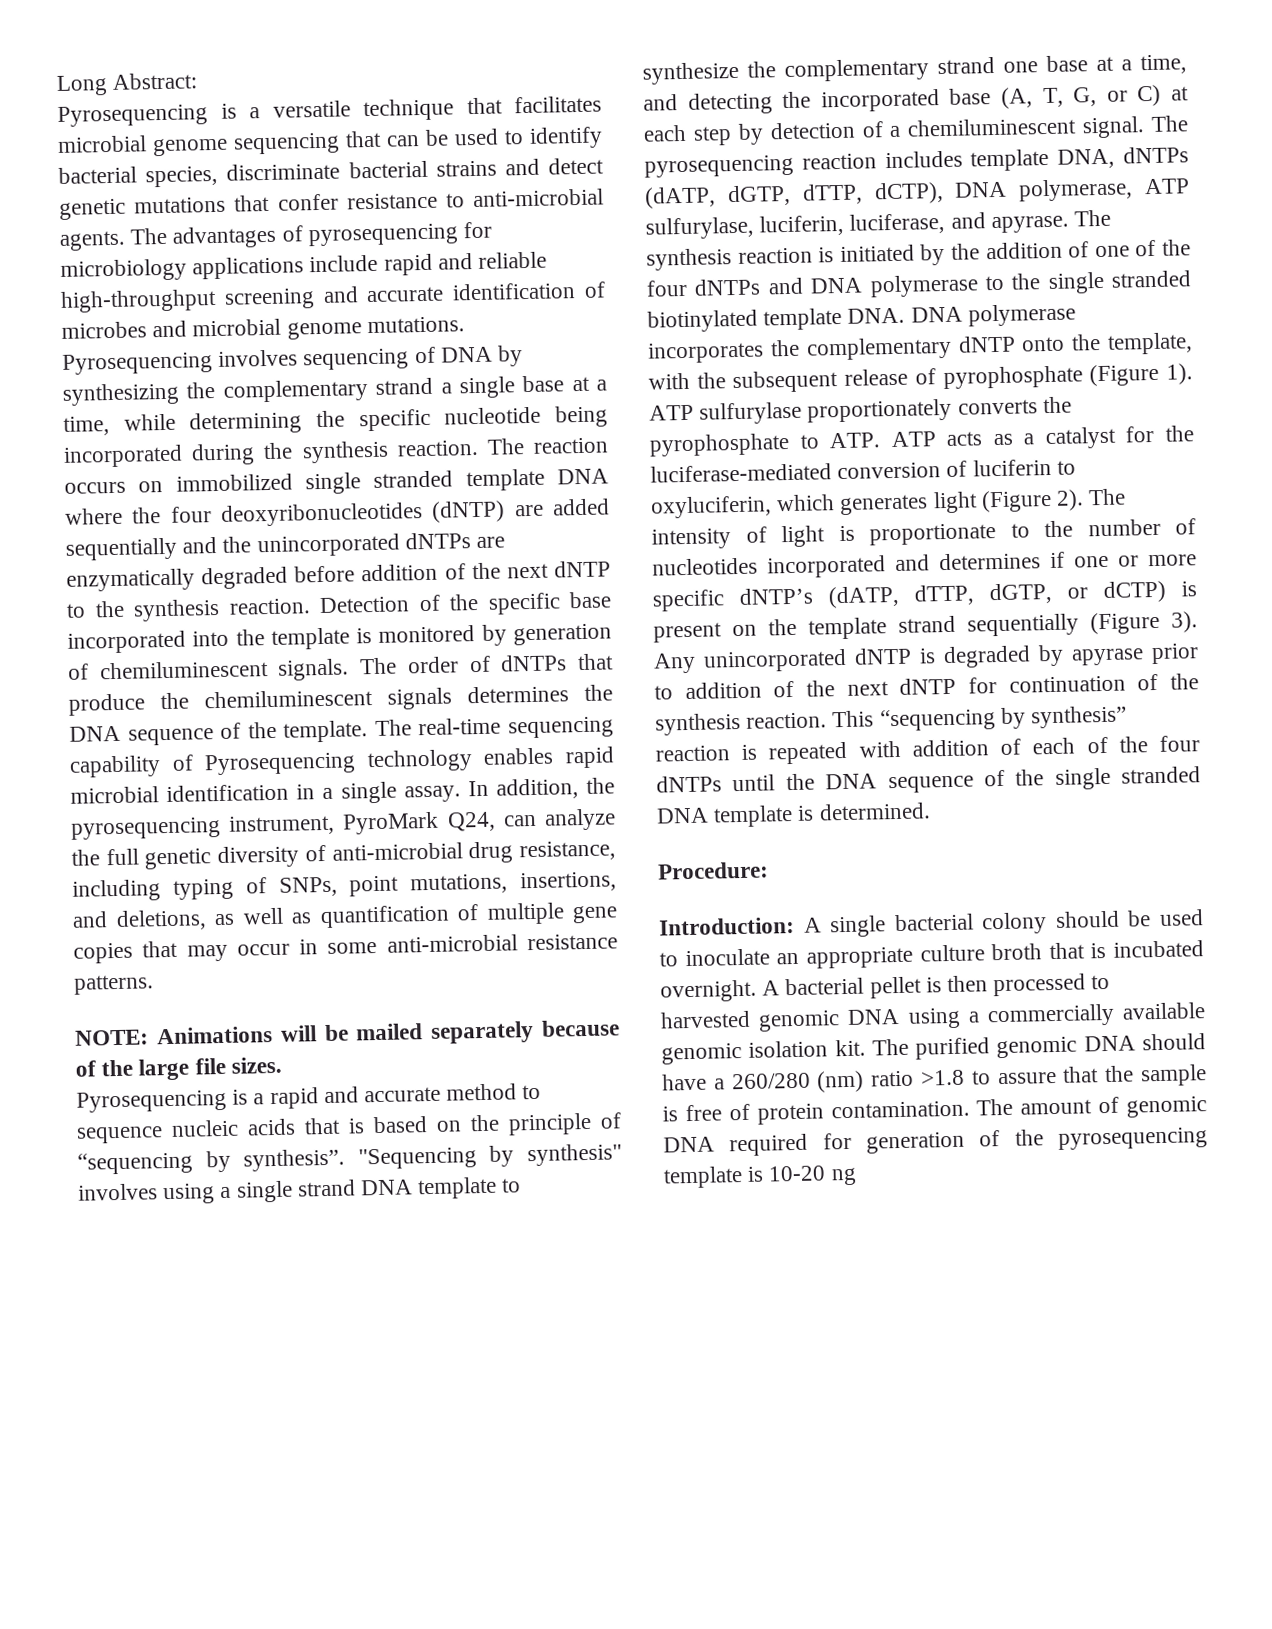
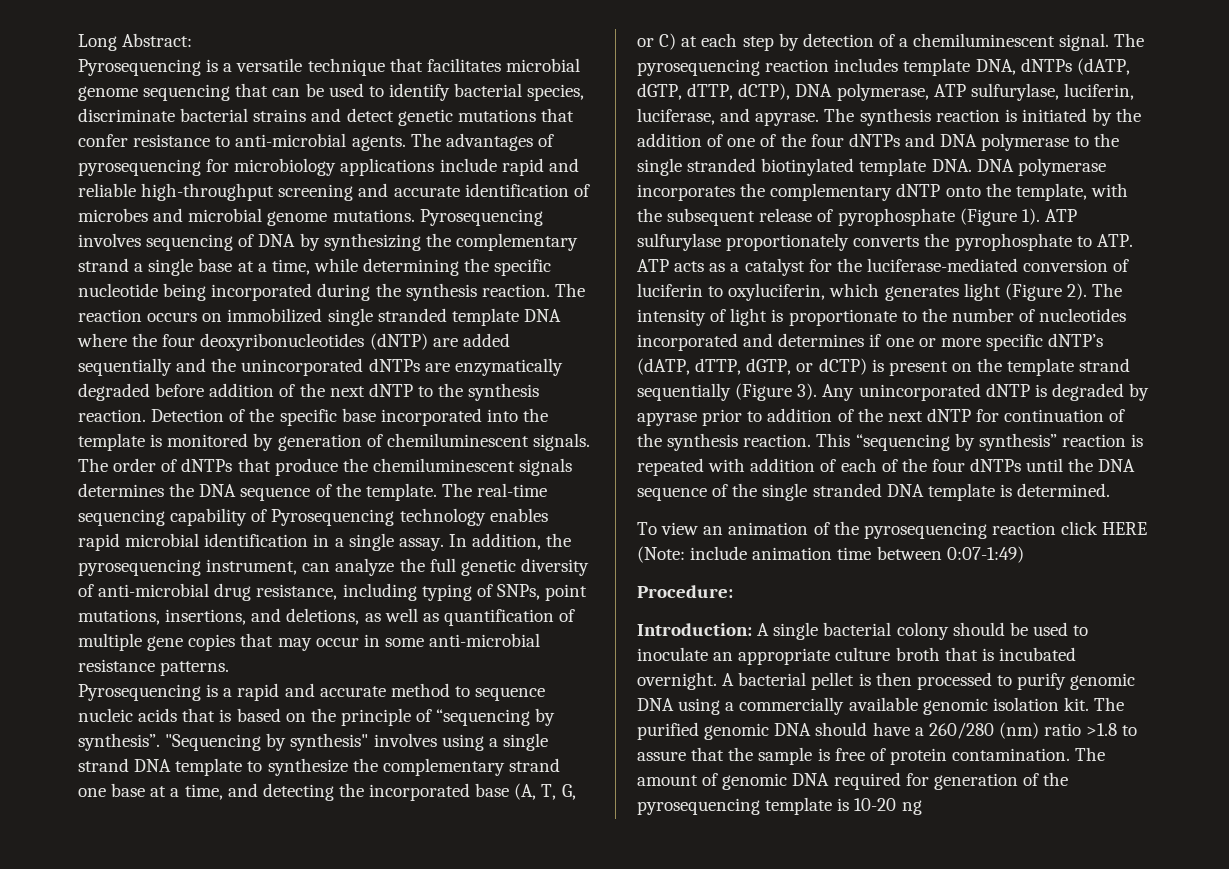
[342,811,496,835] PyroMark Q24, -> (298, 567) none
[75,1019,620,1046] [75,1056,282,1081] // NOTE: Animations will be mailed separately because of the large file sizes. -> (230, 668) none
(931, 811) none -> [637,521,1148,539] [637,546,1024,563] // To view an animation of the pyrosequencing reaction click HERE (Note: include animation time between 0:07-1:49)
[660,1010,751,1029] harvested -> [1017,673,1067,690] purify

